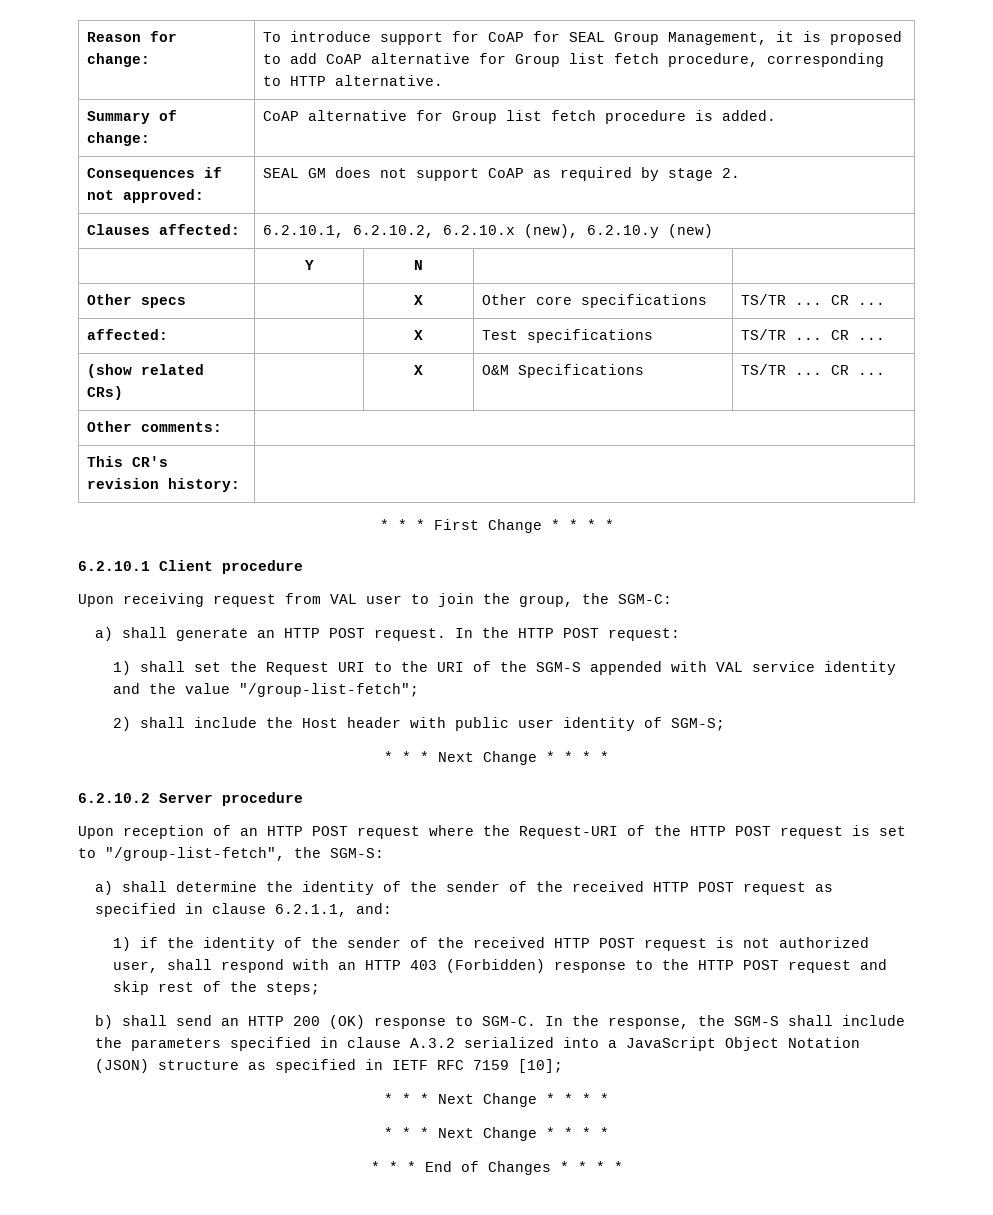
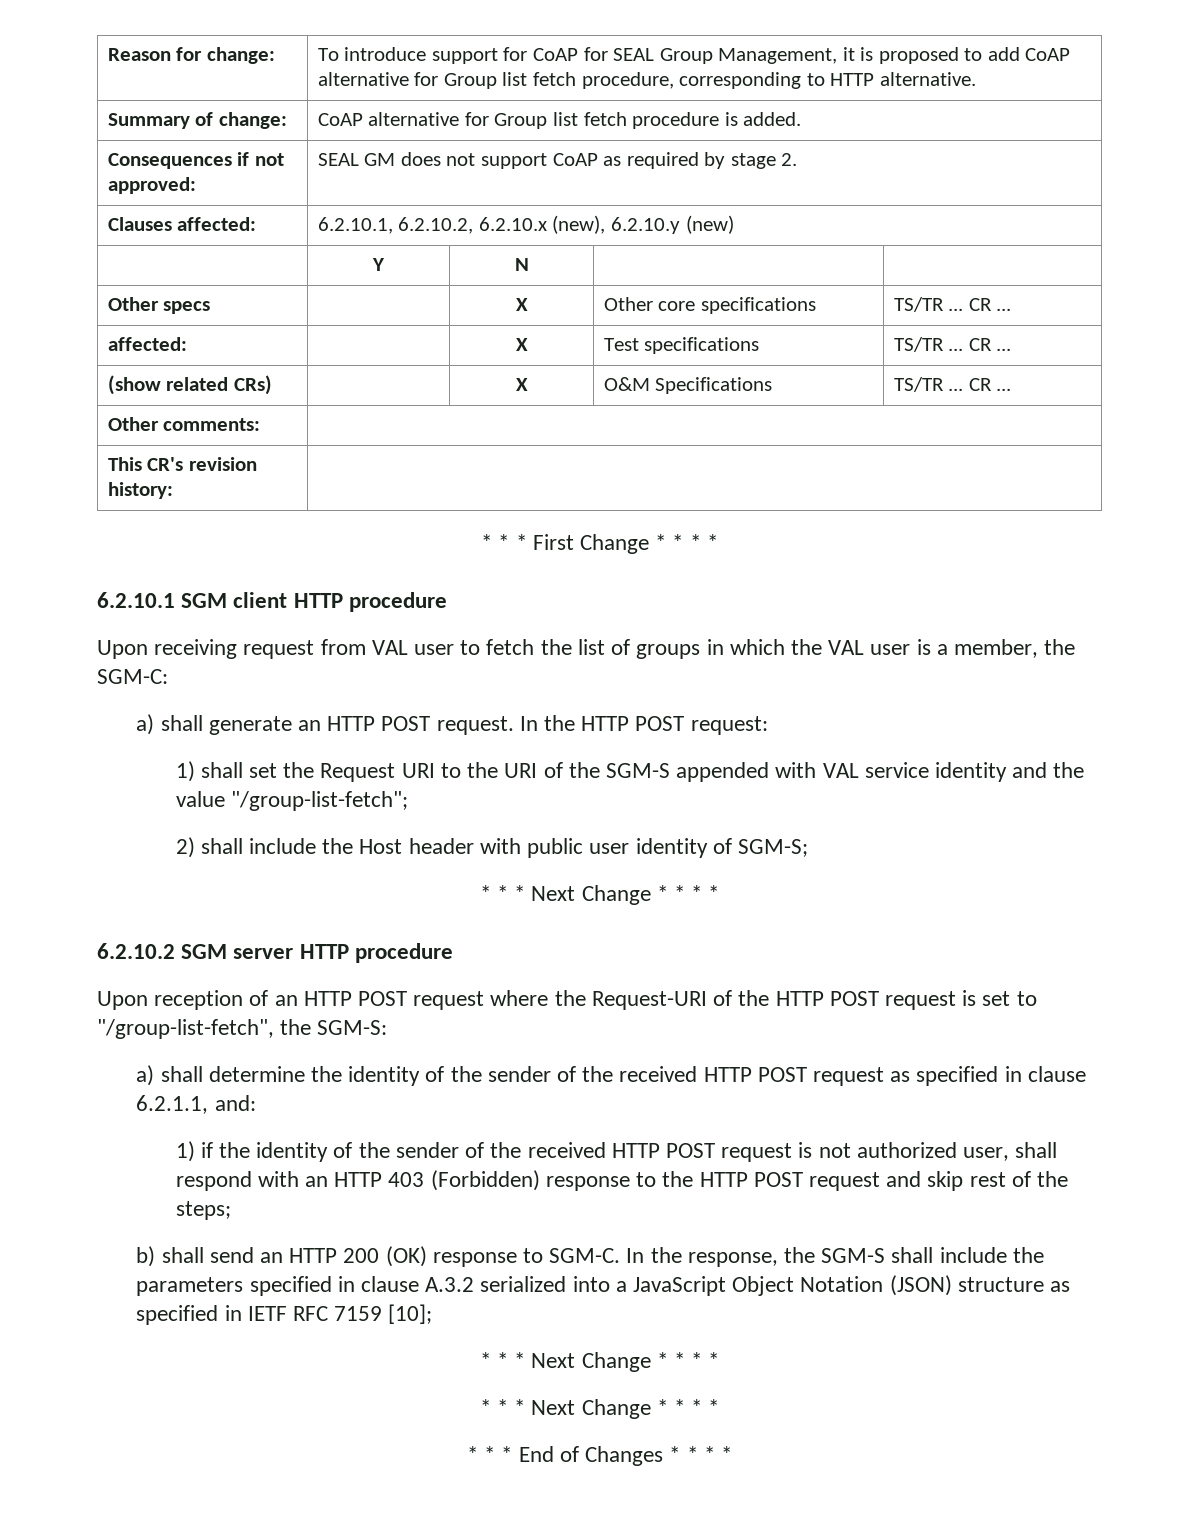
[159,560,213,571] Client -> [181,592,343,608] SGM client HTTP
[438,593,573,607] join the group, -> [486,639,1038,659] fetch the list of groups in which the VAL user is a member,
[159,793,213,803] Server -> [181,944,349,959] SGM server HTTP

